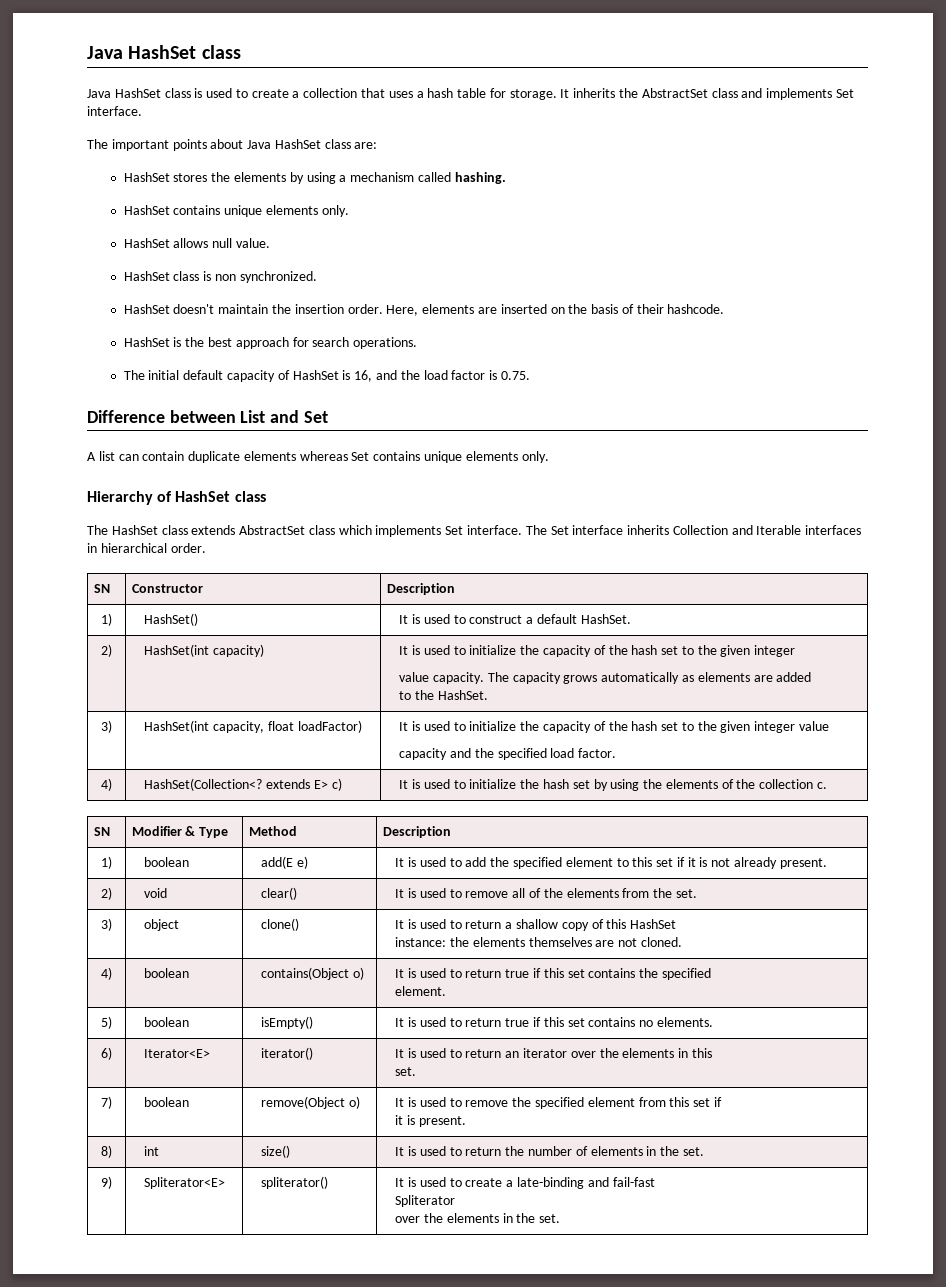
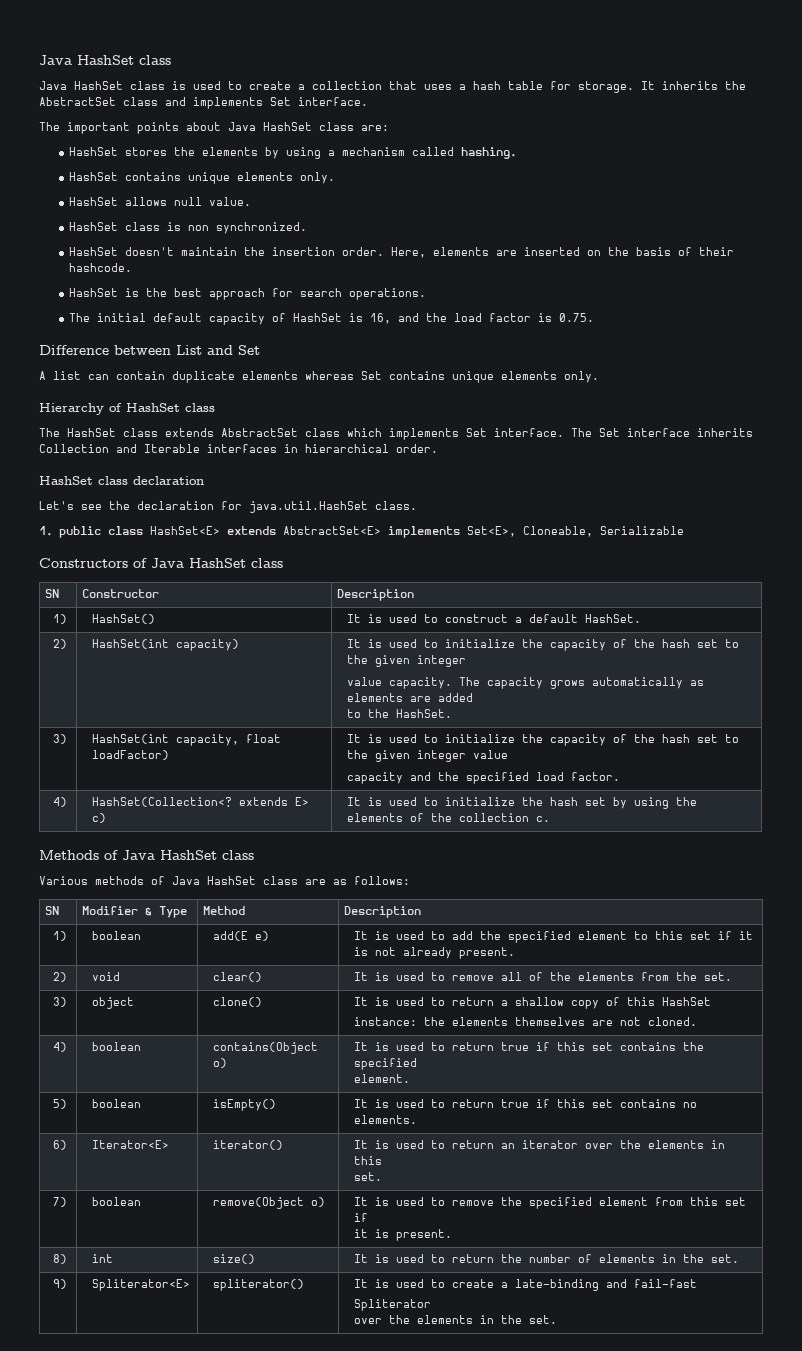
(206, 548) none -> [39,476,204,485] [39,501,417,513] [39,526,684,538] [39,558,283,568] // HashSet class declaration // Let's see the declaration for java.util.HashSet class. // 1. public class HashSet<E> extends AbstractSet<E> implements Set<E>, Cloneable, Serializable // Constructors of Java HashSet class
(827, 785) none -> [39,850,254,860] [39,876,410,885] // Methods of Java HashSet class // Various methods of Java HashSet class are as follows:

